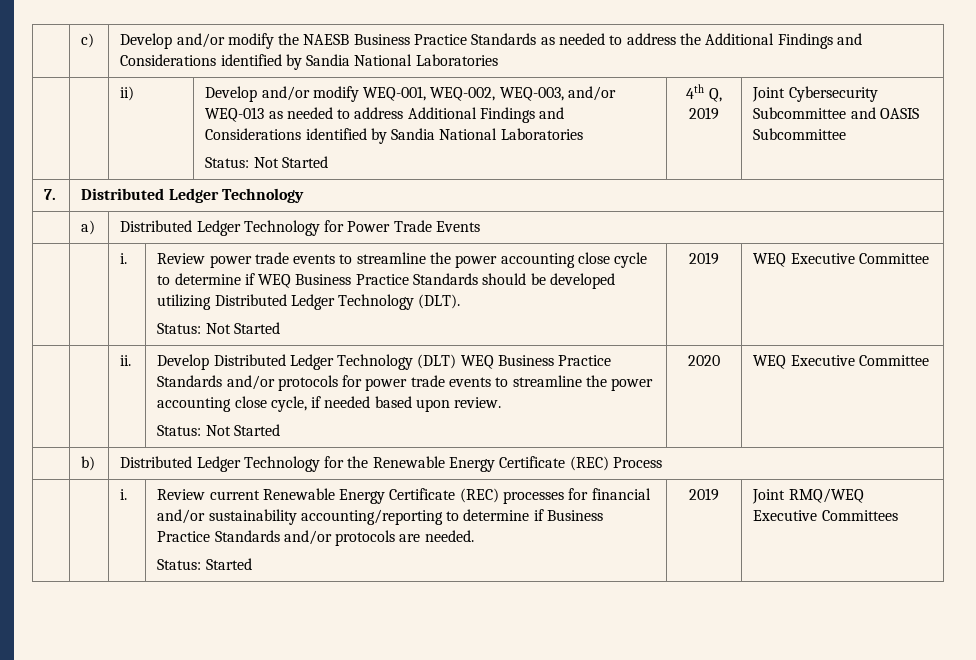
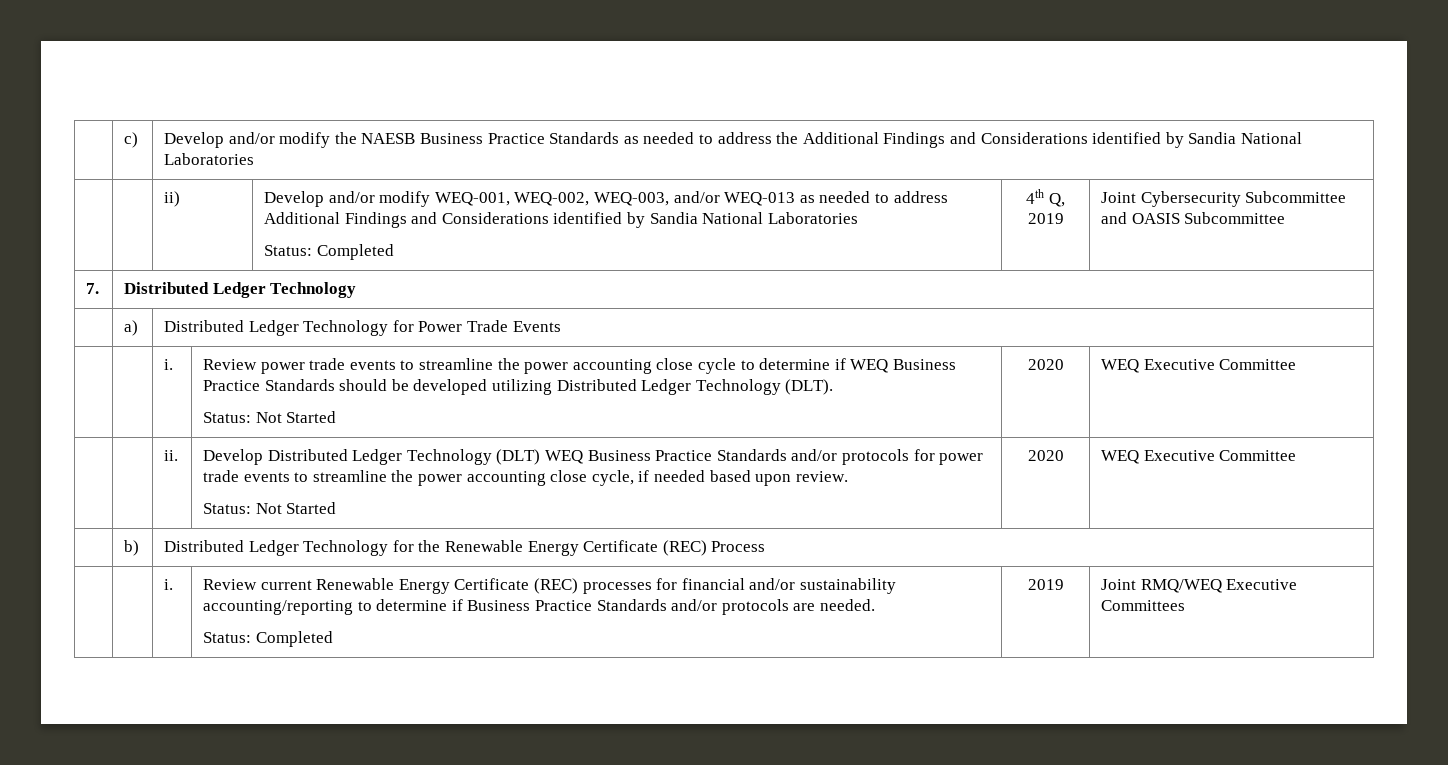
[253,156,328,168] Not Started -> [316,244,394,260] Completed
[689,252,719,265] 2019 -> [1027,359,1064,370] 2020
[205,558,252,570] Started -> [255,631,333,647] Completed

